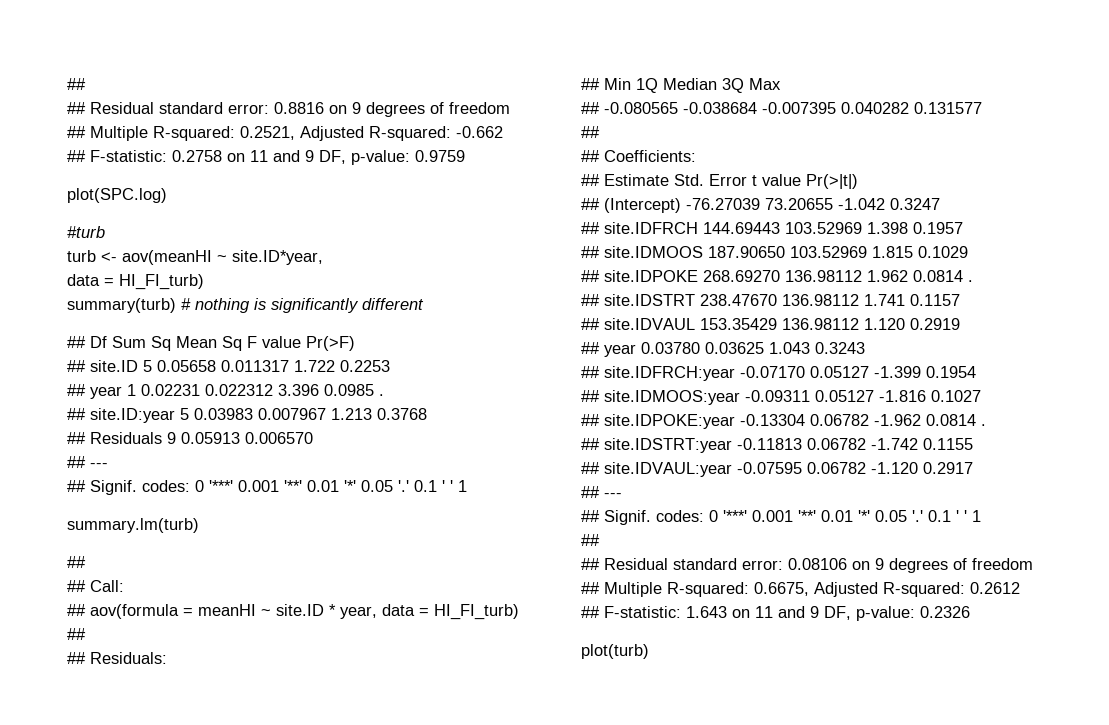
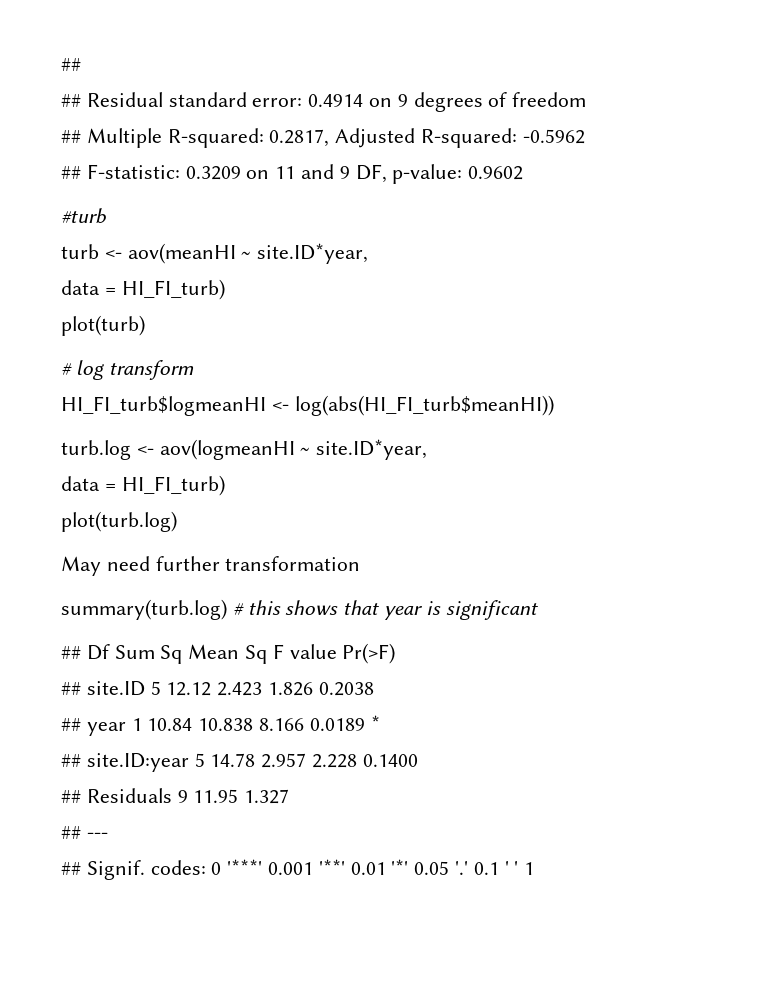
[67,78,86,90] [67,102,510,117] [67,126,503,141] [67,150,465,165] [67,188,167,203] ## // ## Residual standard error: 0.8816 on 9 degrees of freedom // ## Multiple R-squared: 0.2521, Adjusted R-squared: -0.662 // ## F-statistic: 0.2758 on 11 and 9 DF, p-value: 0.9759 // plot(SPC.log) -> [61,58,81,71] [61,92,587,112] [61,128,585,148] [61,164,524,184] ## // ## Residual standard error: 0.4914 on 9 degrees of freedom // ## Multiple R-squared: 0.2817, Adjusted R-squared: -0.5962 // ## F-statistic: 0.3209 on 11 and 9 DF, p-value: 0.9602
[67,298,424,313] summary(turb) # nothing is significantly different -> [61,315,145,336] [61,360,194,380] [61,395,554,416] [61,439,428,460] [61,475,225,496] [61,511,177,532] [61,556,361,576] [61,599,538,620] plot(turb) // # log transform // HI_FI_turb$logmeanHI <- log(abs(HI_FI_turb$meanHI)) // turb.log <- aov(logmeanHI ~ site.ID*year, // data = HI_FI_turb) // plot(turb.log) // May need further transformation // summary(turb.log) # this shows that year is significant
[157,360,390,372] 0.05658 0.011317 1.722 0.2253 -> [166,682,374,696] 12.12 2.423 1.826 0.2038
[141,384,384,396] 0.02231 0.022312 3.396 0.0985 . -> [147,715,380,731] 10.84 10.838 8.166 0.0189 *
[194,408,427,420] 0.03983 0.007967 1.213 0.3768 -> [210,753,418,768] 14.78 2.957 2.228 0.1400
[181,432,313,444] 0.05913 0.006570 -> [193,789,290,804] 11.95 1.327
[67,518,199,533] [67,556,86,568] [67,580,124,592] [67,604,519,620] [67,628,86,640] [67,652,167,664] [581,78,781,93] [581,102,982,114] [581,126,600,138] [581,150,696,162] [581,174,858,189] [581,198,940,213] [581,222,963,234] [581,246,968,258] [581,270,973,282] [581,294,960,306] [581,318,960,330] [581,342,865,357] [581,366,976,381] [581,390,981,405] [581,414,986,429] [581,438,973,453] [581,462,973,477] [581,486,622,498] [581,510,981,525] [581,534,600,546] [581,558,1033,573] [581,582,1020,597] [581,606,970,621] [581,644,649,659] // summary.lm(turb) // ## // ## Call: // ## aov(formula = meanHI ~ site.ID * year, data = HI_FI_turb) // ## // ## Residuals: // ## Min 1Q Median 3Q Max // ## -0.080565 -0.038684 -0.007395 0.040282 0.131577 // ## // ## Coefficients: // ## Estimate Std. Error t value Pr(>|t|) // ## (Intercept) -76.27039 73.20655 -1.042 0.3247 // ## site.IDFRCH 144.69443 103.52969 1.398 0.1957 // ## site.IDMOOS 187.90650 103.52969 1.815 0.1029 // ## site.IDPOKE 268.69270 136.98112 1.962 0.0814 . // ## site.IDSTRT 238.47670 136.98112 1.741 0.1157 // ## site.IDVAUL 153.35429 136.98112 1.120 0.2919 // ## year 0.03780 0.03625 1.043 0.3243 // ## site.IDFRCH:year -0.07170 0.05127 -1.399 0.1954 // ## site.IDMOOS:year -0.09311 0.05127 -1.816 0.1027 // ## site.IDPOKE:year -0.13304 0.06782 -1.962 0.0814 . // ## site.IDSTRT:year -0.11813 0.06782 -1.742 0.1155 // ## site.IDVAUL:year -0.07595 0.06782 -1.120 0.2917 // ## --- // ## Signif. codes: 0 '***' 0.001 '**' 0.01 '*' 0.05 '.' 0.1 ' ' 1 // ## // ## Residual standard error: 0.08106 on 9 degrees of freedom // ## Multiple R-squared: 0.6675, Adjusted R-squared: 0.2612 // ## F-statistic: 1.643 on 11 and 9 DF, p-value: 0.2326 // plot(turb) -> (535, 868) none

